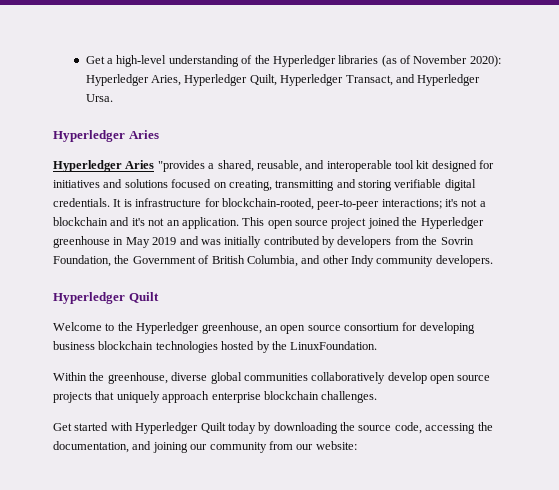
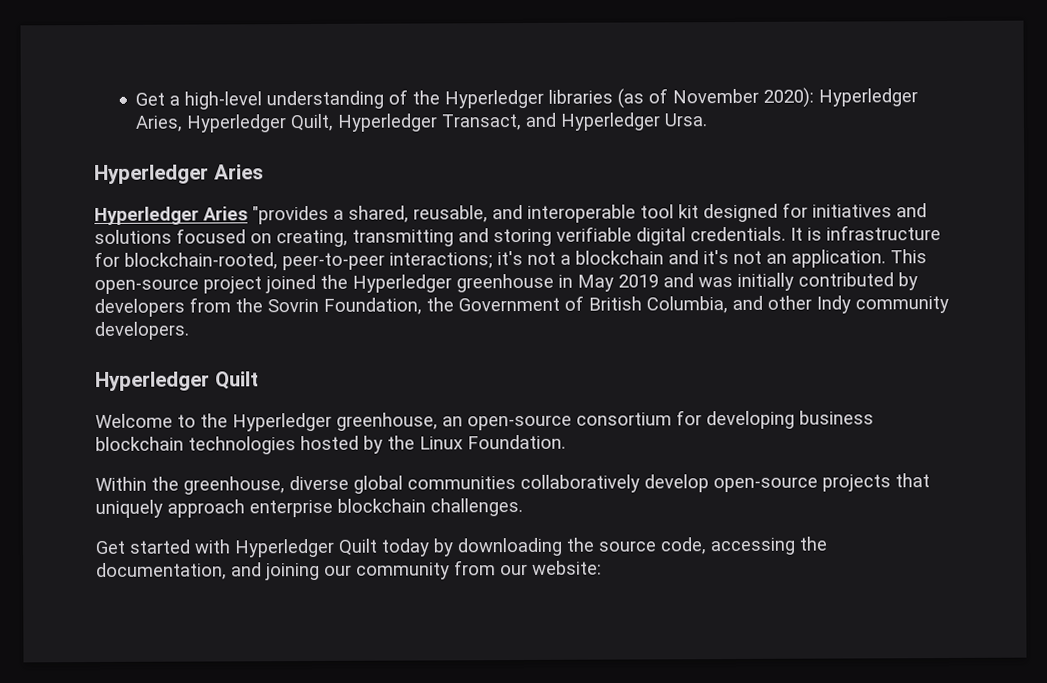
[267,220,328,229] open source -> [94,278,199,295] open-source
[280,325,341,334] open source -> [467,414,572,431] open-source
[290,341,378,350] LinuxFoundation. -> [419,434,566,450] Linux Foundation.
[430,375,491,384] open source -> [713,476,818,493] open-source

